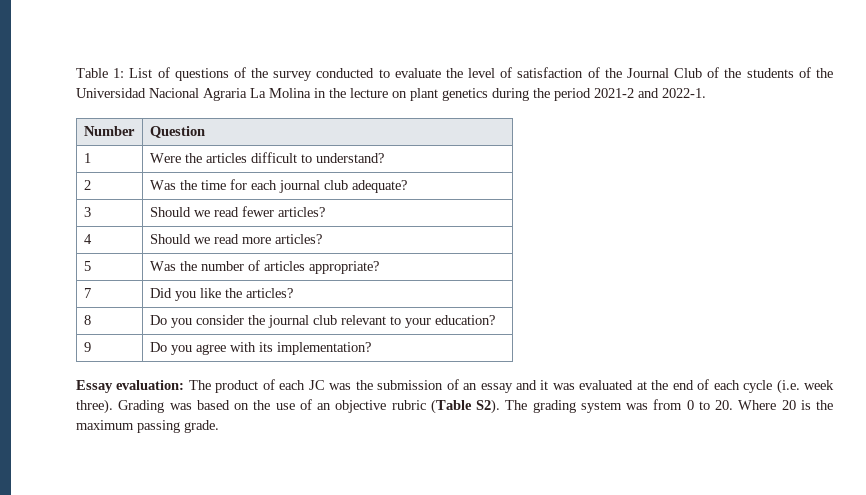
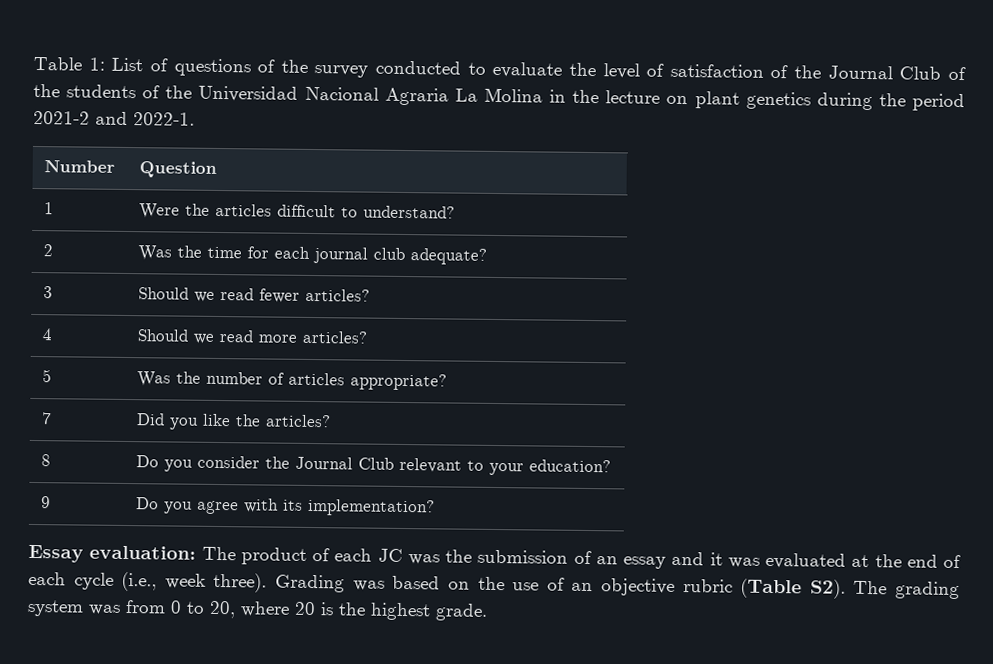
[267,315,337,328] journal club -> [295,456,395,470] Journal Club
[776,379,800,394] (i.e. -> [121,571,158,592] (i.e.,
[715,400,777,410] 20. Where -> [209,600,290,619] 20, where
[76,420,180,433] maximum passing -> [370,602,431,621] highest

